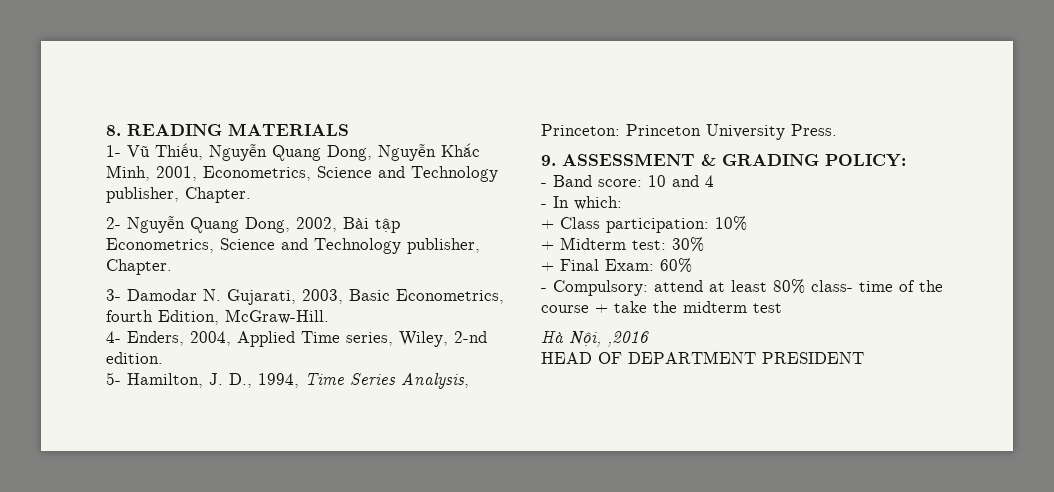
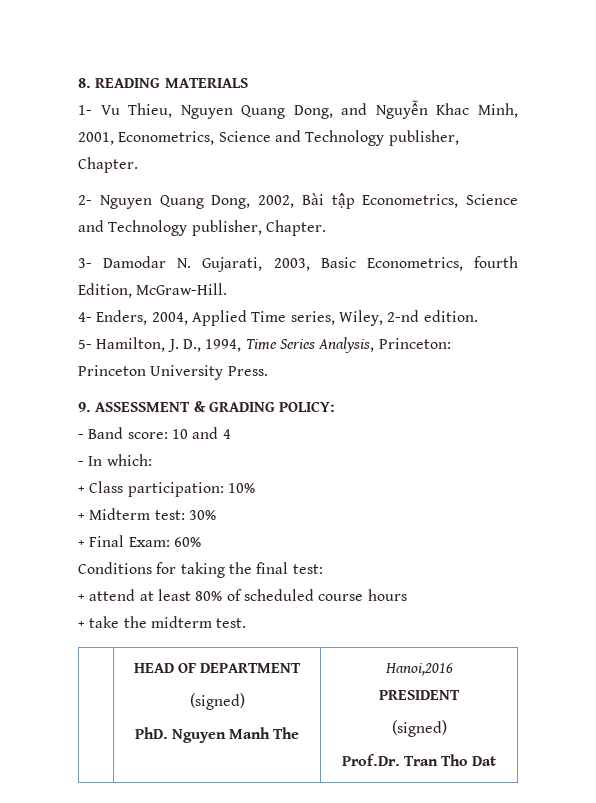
[127,143,480,161] Vũ Thiếu, Nguyễn Quang Dong, Nguyễn Khắc -> [100,100,470,119] Vu Thieu, Nguyen Quang Dong, and Nguyễn Khac
[127,216,185,233] Nguyễn -> [99,195,152,209] Nguyen
[541,279,943,296] [541,301,782,313] [541,331,649,347] [541,351,864,364] - Compulsory: attend at least 80% class- time of the course + take the midterm test // Hà Nội, ,2016 // HEAD OF DEPARTMENT PRESIDENT -> [78,562,323,578] [78,589,407,601] [78,616,247,628] [133,663,302,673] [189,693,245,710] [134,727,300,743] [384,663,453,676] [379,690,460,700] [391,720,447,737] [341,754,497,766] Conditions for taking the final test: // + attend at least 80% of scheduled course hours // + take the midterm test. // | HEAD OF DEPARTMENT // (signed) // PhD. Nguyen Manh The | Hanoi,2016 // PRESIDENT // (signed) // Prof.Dr. Tran Tho Dat

